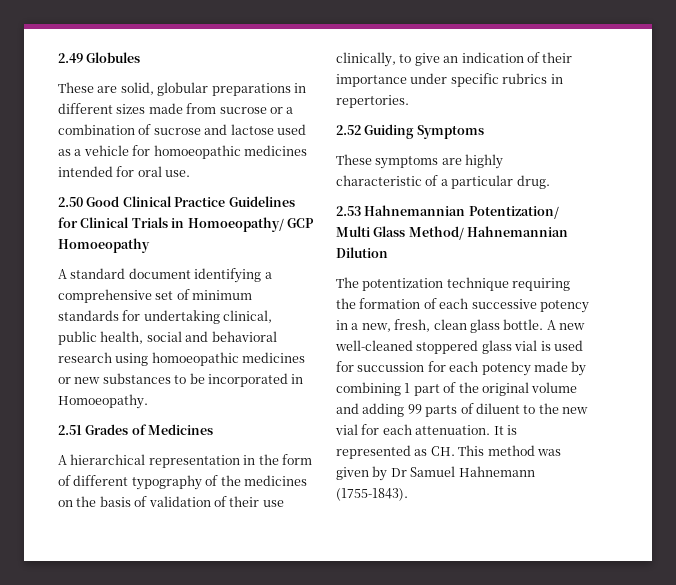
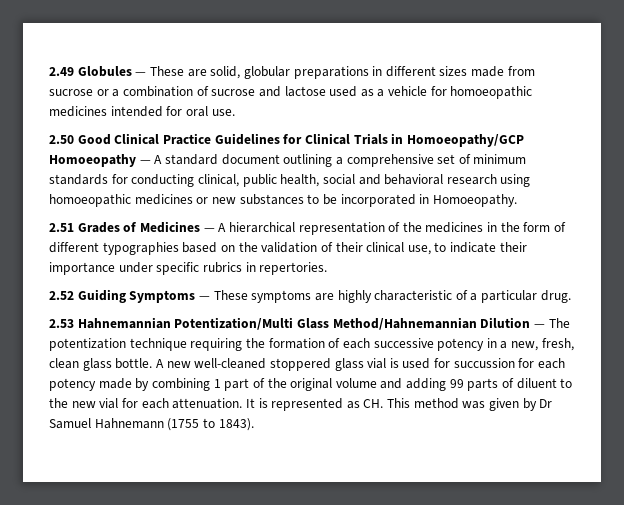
(141, 57) // -> [135,72,147,76] —
[187,217,314,232] Homoeopathy/ GCP -> [406,134,524,147] Homoeopathy/GCP
(150, 245) // -> [139,160,151,164] —
[194,268,262,283] identifying -> [283,154,333,167] outlining
[143,310,220,324] undertaking -> [131,174,195,187] conducting
(214, 429) // -> [203,228,215,232] —
(240, 461) none -> [388,222,484,233] of the medicines
[131,475,307,490] [58,496,284,507] [336,52,540,67] typography of the medicines on the basis of validation of their use clinically, to give an indication of -> [102,242,497,255] typographies based on the validation of their clinical use, to indicate
(484, 132) // -> [198,296,210,300] —
[468,206,559,219] [336,226,569,240] Potentization/ Multi Glass Method/ Hahnemannian -> [174,317,477,330] Potentization/Multi Glass Method/Hahnemannian
(388, 252) // -> [533,324,545,328] —
[336,488,408,501] (1755-1843). -> [167,418,254,431] (1755 to 1843).

